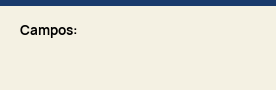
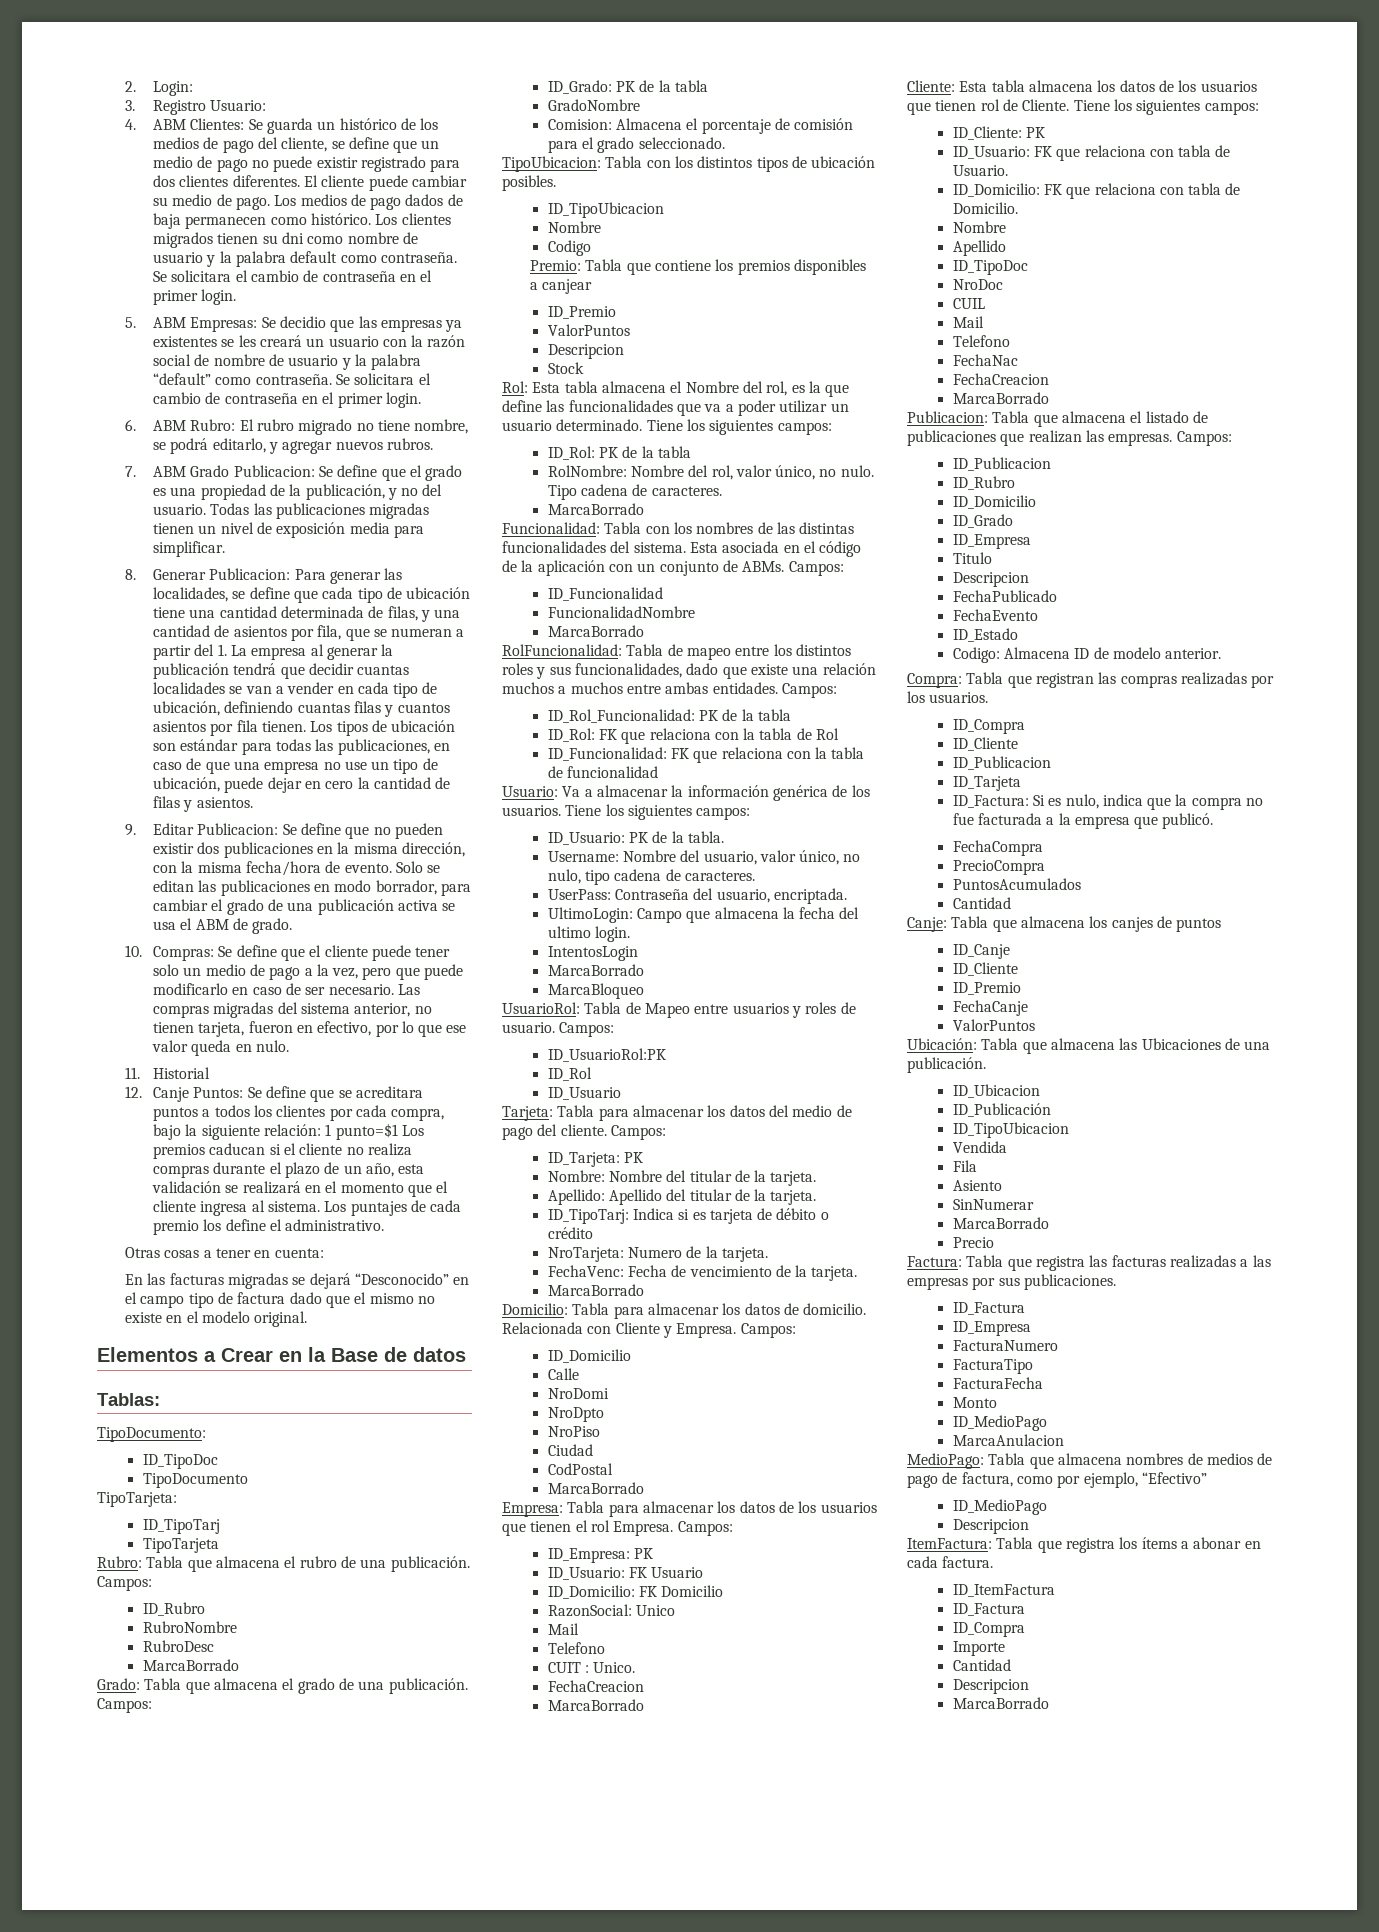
[20,25,78,38] Campos: -> [124,81,193,96] [124,100,267,115] [124,118,439,134] [152,137,440,153] [152,156,461,172] [152,175,467,191] [152,194,463,210] [152,213,451,229] [152,232,418,248] [152,251,457,267] [152,270,433,282] [152,289,237,305] [124,316,463,332] [152,335,466,348] [152,354,422,370] [152,373,431,385] [152,392,421,408] [124,419,469,435] [152,438,433,454] [124,465,463,481] [152,484,443,500] [152,503,430,519] [152,522,424,538] [152,541,225,557] [124,568,403,584] [152,587,471,603] [152,606,461,622] [152,625,465,641] [152,644,394,660] [152,663,410,679] [152,682,438,698] [152,701,450,717] [152,720,456,736] [152,739,450,755] [152,758,438,774] [152,777,451,793] [152,796,253,812] [124,823,443,839] [152,842,465,858] [152,861,441,876] [152,880,471,896] [152,899,456,915] [152,918,293,934] [124,945,451,961] [152,964,464,980] [152,983,420,995] [152,1002,432,1018] [152,1021,467,1037] [151,1040,289,1056] [124,1067,210,1079] [124,1086,423,1102] [152,1105,445,1121] [152,1123,424,1140] [152,1143,412,1159] [152,1162,425,1178] [151,1181,449,1197] [152,1200,462,1216] [152,1219,385,1235] [124,1247,324,1258] [124,1273,470,1289] [124,1292,435,1308] [124,1311,308,1327] [97,1347,466,1362] [97,1393,160,1406] [97,1427,206,1442] [142,1454,218,1469] [142,1473,248,1488] [97,1492,177,1507] [142,1519,220,1534] [142,1538,219,1553] [97,1556,470,1572] [97,1576,152,1591] [142,1602,205,1616] [142,1621,237,1633] [142,1640,214,1652] [142,1659,239,1671] [97,1678,468,1694] [97,1698,152,1713] [547,80,708,94] [547,99,640,111] [547,118,854,134] [547,137,725,153] [502,156,876,172] [502,175,556,191] [547,202,664,218] [547,221,601,233] [547,240,591,256] [529,259,866,275] [529,279,593,294] [547,306,616,319] [547,324,630,336] [547,344,624,359] [547,362,584,374] [502,381,850,397] [502,400,849,416] [502,419,832,435] [547,446,691,460] [547,465,874,480] [547,484,722,500] [547,503,644,515] [502,522,855,534] [502,541,862,557] [502,560,844,576] [547,587,663,601] [547,606,695,618] [547,625,644,637] [502,644,851,660] [502,663,876,679] [502,682,837,698] [547,709,791,723] [547,728,840,744] [547,747,865,763] [547,766,658,778] [502,785,870,801] [502,804,751,820] [547,831,724,845] [547,850,861,865] [547,869,755,885] [547,888,847,904] [547,907,860,923] [547,926,630,942] [547,946,638,961] [547,964,644,976] [547,983,644,999] [502,1002,856,1018] [502,1022,615,1037] [547,1048,666,1062] [547,1067,592,1081] [547,1087,621,1100] [502,1105,852,1121] [502,1124,666,1140] [547,1152,643,1167] [547,1170,817,1186] [547,1189,817,1205] [547,1208,829,1224] [547,1227,593,1239] [547,1246,768,1262] [547,1265,858,1281] [547,1284,644,1296] [502,1303,867,1319] [502,1322,796,1338] [547,1349,631,1363] [547,1368,579,1380] [547,1388,609,1399] [547,1407,604,1422] [547,1426,600,1437] [547,1444,593,1456] [547,1463,613,1475] [547,1482,644,1494] [502,1501,877,1517] [502,1520,733,1536] [547,1548,653,1563] [547,1567,704,1580] [547,1585,724,1599] [547,1604,675,1617] [547,1623,579,1635] [547,1642,605,1654] [547,1662,636,1673] [547,1680,644,1692] [547,1699,644,1711] [907,80,1257,92] [907,99,1259,115] [952,126,1045,140] [952,145,1231,161] [952,165,1008,176] [952,183,1241,199] [952,202,1018,214] [952,221,1006,233] [952,240,1006,256] [952,260,1028,275] [952,279,1003,290] [952,298,985,309] [952,316,984,328] [952,335,1010,347] [952,354,1018,366] [952,373,1049,385] [952,392,1049,404] [907,411,1208,427] [907,430,1232,446] [952,457,1051,471] [952,476,1015,490] [952,495,1036,509] [952,514,1013,528] [952,534,1031,549] [952,552,992,564] [952,572,1029,587] [952,590,1057,602] [952,609,1038,621] [952,628,1018,642] [952,647,1222,663] [907,672,1275,688] [907,691,989,703] [952,719,1025,734] [952,737,1018,751] [952,756,1051,770] [952,776,1021,791] [952,794,1264,810] [952,813,1214,829] [952,840,1043,856] [952,860,1045,875] [952,878,1081,890] [952,897,1011,909] [907,916,1222,932] [952,944,1010,959] [952,962,1018,976] [952,982,1021,995] [952,1000,1028,1016] [952,1019,1035,1031] [907,1038,1271,1054] [907,1057,986,1073] [952,1084,1040,1098] [952,1103,1051,1117] [952,1122,1069,1138] [952,1141,1007,1153] [952,1160,977,1172] [952,1180,1002,1191] [952,1199,1034,1210] [952,1217,1049,1229] [952,1237,994,1248] [907,1255,1271,1271] [907,1274,1116,1290] [952,1302,1025,1315] [952,1321,1031,1336] [952,1340,1058,1351] [952,1359,1033,1374] [952,1377,1043,1389] [952,1397,997,1408] [952,1415,1047,1431] [952,1434,1064,1446] [907,1453,1273,1469] [907,1472,1207,1488] [952,1499,1047,1515] [952,1519,1029,1534] [907,1537,1261,1553] [907,1556,994,1568] [952,1584,1055,1597] [952,1603,1025,1616] [952,1622,1025,1637] [952,1641,1005,1656] [952,1659,1011,1671] [952,1679,1029,1694] [952,1697,1049,1709] 2. Login: // 3. Registro Usuario: // 4. ABM Clientes: Se guarda un histórico de los medios de pago del cliente, se define que un medio de pago no puede existir registrado para dos clientes diferentes. El cliente puede cambiar su medio de pago. Los medios de pago dados de baja permanecen como histórico. Los clientes migrados tienen su dni como nombre de usuario y la palabra default como contraseña. Se solicitara el cambio de contraseña en el primer login. // 5. ABM Empresas: Se decidio que las empresas ya existentes se les creará un usuario con la razón social de nombre de usuario y la palabra “default” como contraseña. Se solicitara el cambio de contraseña en el primer login. // 6. ABM Rubro: El rubro migrado no tiene nombre, se podrá editarlo, y agregar nuevos rubros. // 7. ABM Grado Publicacion: Se define que el grado es una propiedad de la publicación, y no del usuario. Todas las publicaciones migradas tienen un nivel de exposición media para simplificar. // 8. Generar Publicacion: Para generar las localidades, se define que cada tipo de ubicación tiene una cantidad determinada de filas, y una cantidad de asientos por fila, que se numeran a partir del 1. La empresa al generar la publicación tendrá que decidir cuantas localidades se van a vender en cada tipo de ubicación, definiendo cuantas filas y cuantos asientos por fila tienen. Los tipos de ubicación son estándar para todas las publicaciones, en caso de que una empresa no use un tipo de ubicación, puede dejar en cero la cantidad de filas y asientos. // 9. Editar Publicacion: Se define que no pueden existir dos publicaciones en la misma dirección, con la misma fecha/hora de evento. Solo se editan las publicaciones en modo borrador, para cambiar el grado de una publicación activa se usa el ABM de grado. // 10. Compras: Se define que el cliente puede tener solo un medio de pago a la vez, pero que puede modificarlo en caso de ser necesario. Las compras migradas del sistema anterior, no tienen tarjeta, fueron en efectivo, por lo que ese valor queda en nulo. // 11. Historial // 12. Canje Puntos: Se define que se acreditara puntos a todos los clientes por cada compra, bajo la siguiente relación: 1 punto=$1 Los premios caducan si el cliente no realiza compras durante el plazo de un año, esta validación se realizará en el momento que el cliente ingresa al sistema. Los puntajes de cada premio los define el administrativo. // Otras cosas a tener en cuenta: // En las facturas migradas se dejará “Desconocido” en el campo tipo de factura dado que el mismo no existe en el modelo original. // Elementos a Crear en la Base de datos // Tablas: // TipoDocumento: // ID_TipoDoc // TipoDocumento // TipoTarjeta: // ID_TipoTarj // TipoTarjeta // Rubro: Tabla que almacena el rubro de una publicación. Campos: // ID_Rubro // RubroNombre // RubroDesc // MarcaBorrado // Grado: Tabla que almacena el grado de una publicación. Campos: // ID_Grado: PK de la tabla // GradoNombre // Comision: Almacena el porcentaje de comisión para el grado seleccionado. // TipoUbicacion: Tabla con los distintos tipos de ubicación posibles. // ID_TipoUbicacion // Nombre // Codigo // Premio: Tabla que contiene los premios disponibles a canjear // ID_Premio // ValorPuntos // Descripcion // Stock // Rol: Esta tabla almacena el Nombre del rol, es la que define las funcionalidades que va a poder utilizar un usuario determinado. Tiene los siguientes campos: // ID_Rol: PK de la tabla // RolNombre: Nombre del rol, valor único, no nulo. Tipo cadena de caracteres. // MarcaBorrado // Funcionalidad: Tabla con los nombres de las distintas funcionalidades del sistema. Esta asociada en el código de la aplicación con un conjunto de ABMs. Campos: // ID_Funcionalidad // FuncionalidadNombre // MarcaBorrado // RolFuncionalidad: Tabla de mapeo entre los distintos roles y sus funcionalidades, dado que existe una relación muchos a muchos entre ambas entidades. Campos: // ID_Rol_Funcionalidad: PK de la tabla // ID_Rol: FK que relaciona con la tabla de Rol // ID_Funcionalidad: FK que relaciona con la tabla de funcionalidad // Usuario: Va a almacenar la información genérica de los usuarios. Tiene los siguientes campos: // ID_Usuario: PK de la tabla. // Username: Nombre del usuario, valor único, no nulo, tipo cadena de caracteres. // UserPass: Contraseña del usuario, encriptada. // UltimoLogin: Campo que almacena la fecha del ultimo login. // IntentosLogin // MarcaBorrado // MarcaBloqueo // UsuarioRol: Tabla de Mapeo entre usuarios y roles de usuario. Campos: // ID_UsuarioRol:PK // ID_Rol // ID_Usuario // Tarjeta: Tabla para almacenar los datos del medio de pago del cliente. Campos: // ID_Tarjeta: PK // Nombre: Nombre del titular de la tarjeta. // Apellido: Apellido del titular de la tarjeta. // ID_TipoTarj: Indica si es tarjeta de débito o crédito // NroTarjeta: Numero de la tarjeta. // FechaVenc: Fecha de vencimiento de la tarjeta. // MarcaBorrado // Domicilio: Tabla para almacenar los datos de domicilio. Relacionada con Cliente y Empresa. Campos: // ID_Domicilio // Calle // NroDomi // NroDpto // NroPiso // Ciudad // CodPostal // MarcaBorrado // Empresa: Tabla para almacenar los datos de los usuarios que tienen el rol Empresa. Campos: // ID_Empresa: PK // ID_Usuario: FK Usuario // ID_Domicilio: FK Domicilio // RazonSocial: Unico // Mail // Telefono // CUIT : Unico. // FechaCreacion // MarcaBorrado // Cliente: Esta tabla almacena los datos de los usuarios que tienen rol de Cliente. Tiene los siguientes campos: // ID_Cliente: PK // ID_Usuario: FK que relaciona con tabla de Usuario. // ID_Domicilio: FK que relaciona con tabla de Domicilio. // Nombre // Apellido // ID_TipoDoc // NroDoc // CUIL // Mail // Telefono // FechaNac // FechaCreacion // MarcaBorrado // Publicacion: Tabla que almacena el listado de publicaciones que realizan las empresas. Campos: // ID_Publicacion // ID_Rubro // ID_Domicilio // ID_Grado // ID_Empresa // Titulo // Descripcion // FechaPublicado // FechaEvento // ID_Estado // Codigo: Almacena ID de modelo anterior. // Compra: Tabla que registran las compras realizadas por los usuarios. // ID_Compra // ID_Cliente // ID_Publicacion // ID_Tarjeta // ID_Factura: Si es nulo, indica que la compra no fue facturada a la empresa que publicó. // FechaCompra // PrecioCompra // PuntosAcumulados // Cantidad // Canje: Tabla que almacena los canjes de puntos // ID_Canje // ID_Cliente // ID_Premio // FechaCanje // ValorPuntos // Ubicación: Tabla que almacena las Ubicaciones de una publicación. // ID_Ubicacion // ID_Publicación // ID_TipoUbicacion // Vendida // Fila // Asiento // SinNumerar // MarcaBorrado // Precio // Factura: Tabla que registra las facturas realizadas a las empresas por sus publicaciones. // ID_Factura // ID_Empresa // FacturaNumero // FacturaTipo // FacturaFecha // Monto // ID_MedioPago // MarcaAnulacion // MedioPago: Tabla que almacena nombres de medios de pago de factura, como por ejemplo, “Efectivo” // ID_MedioPago // Descripcion // ItemFactura: Tabla que registra los ítems a abonar en cada factura. // ID_ItemFactura // ID_Factura // ID_Compra // Importe // Cantidad // Descripcion // MarcaBorrado

